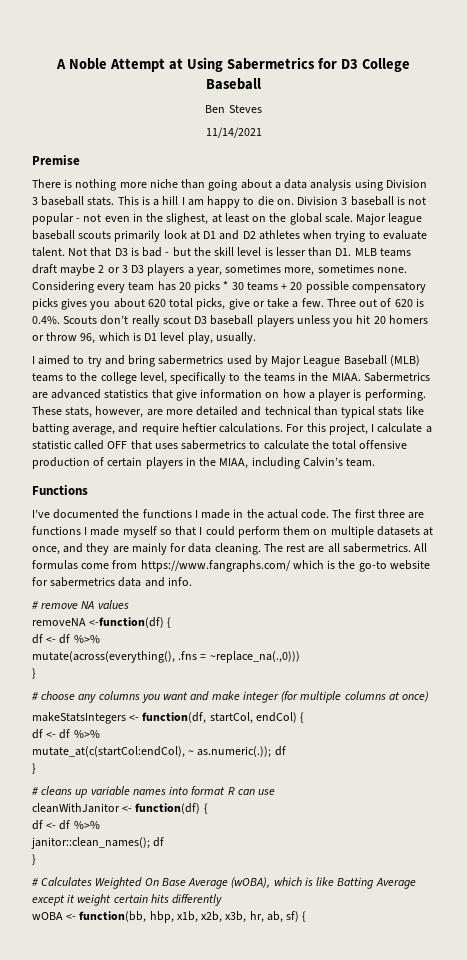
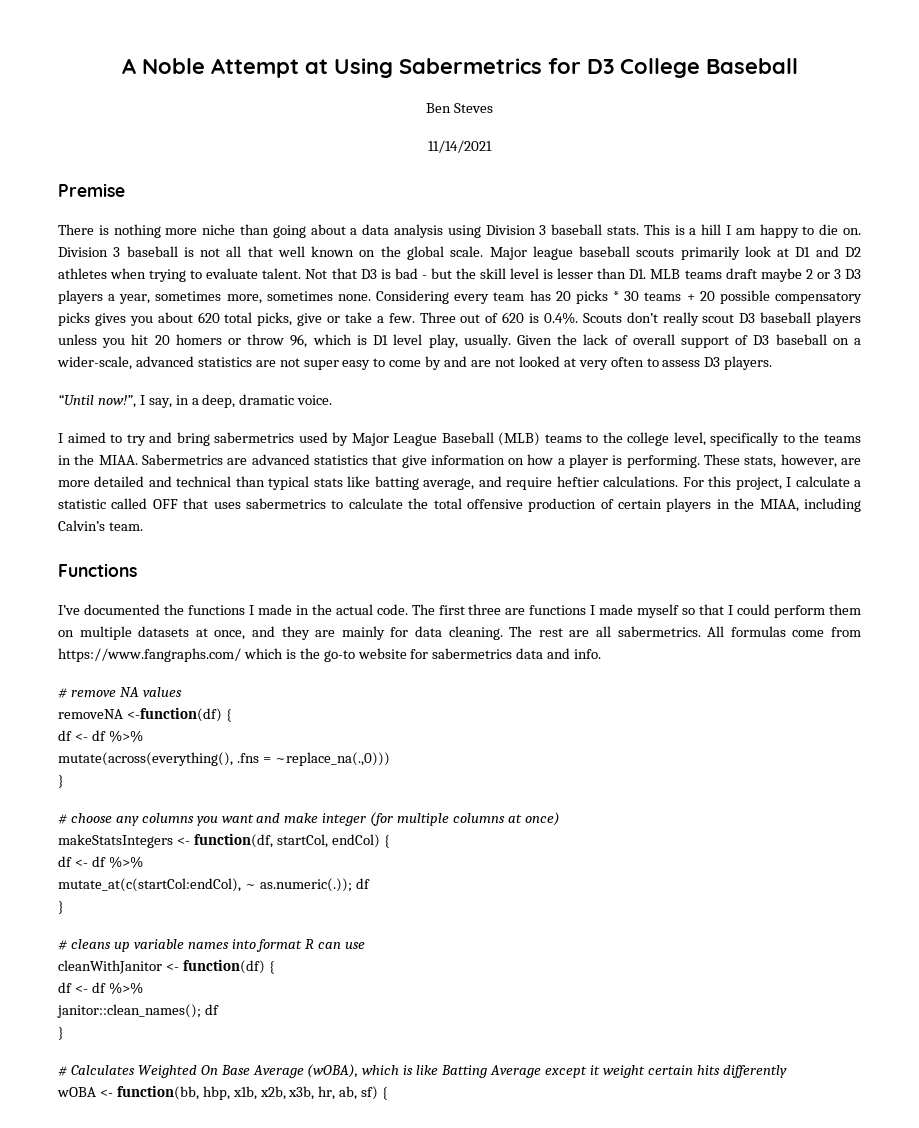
[32,213,249,225] popular - not even in the slighest, at least -> [226,246,355,257] all that well known
(256, 338) none -> [516,334,862,348] [57,356,773,370] [58,394,333,408] Given the lack of overall support of D3 baseball on a wider-scale, advanced statistics are not super easy to come by and are not looked at very often to assess D3 players. // “Until now!”, I say, in a deep, dramatic voice.

